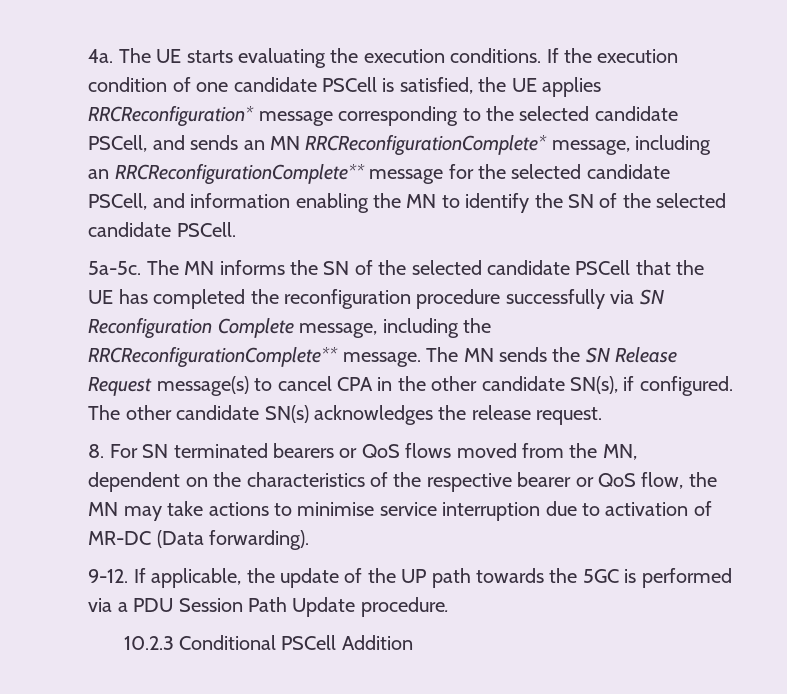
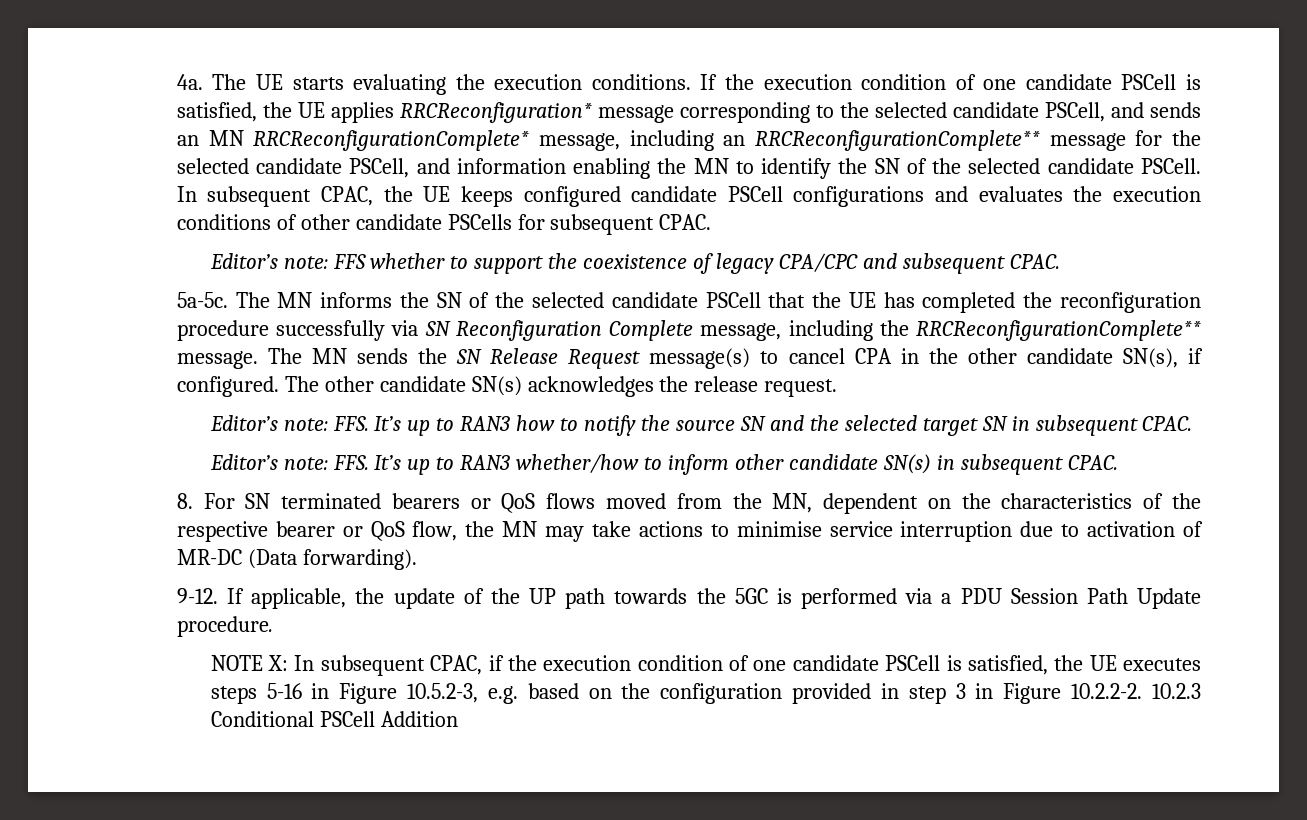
(236, 229) none -> [176,186,1201,207] [176,214,712,235] [209,253,1060,274] In subsequent CPAC, the UE keeps configured candidate PSCell configurations and evaluates the execution conditions of other candidate PSCells for subsequent CPAC. // Editor’s note: FFS whether to support the coexistence of legacy CPA/CPC and subsequent CPAC.
(603, 416) none -> [209,415,1193,436] [209,454,1118,475] // Editor’s note: FFS. It’s up to RAN3 how to notify the source SN and the selected target SN in subsequent CPAC. // Editor’s note: FFS. It’s up to RAN3 whether/how to inform other candidate SN(s) in subsequent CPAC.
(449, 607) none -> [210,655,1202,676] [210,683,1143,704] NOTE X: In subsequent CPAC, if the execution condition of one candidate PSCell is satisfied, the UE executes steps 5-16 in Figure 10.5.2-3, e.g. based on the configuration provided in step 3 in Figure 10.2.2-2.

